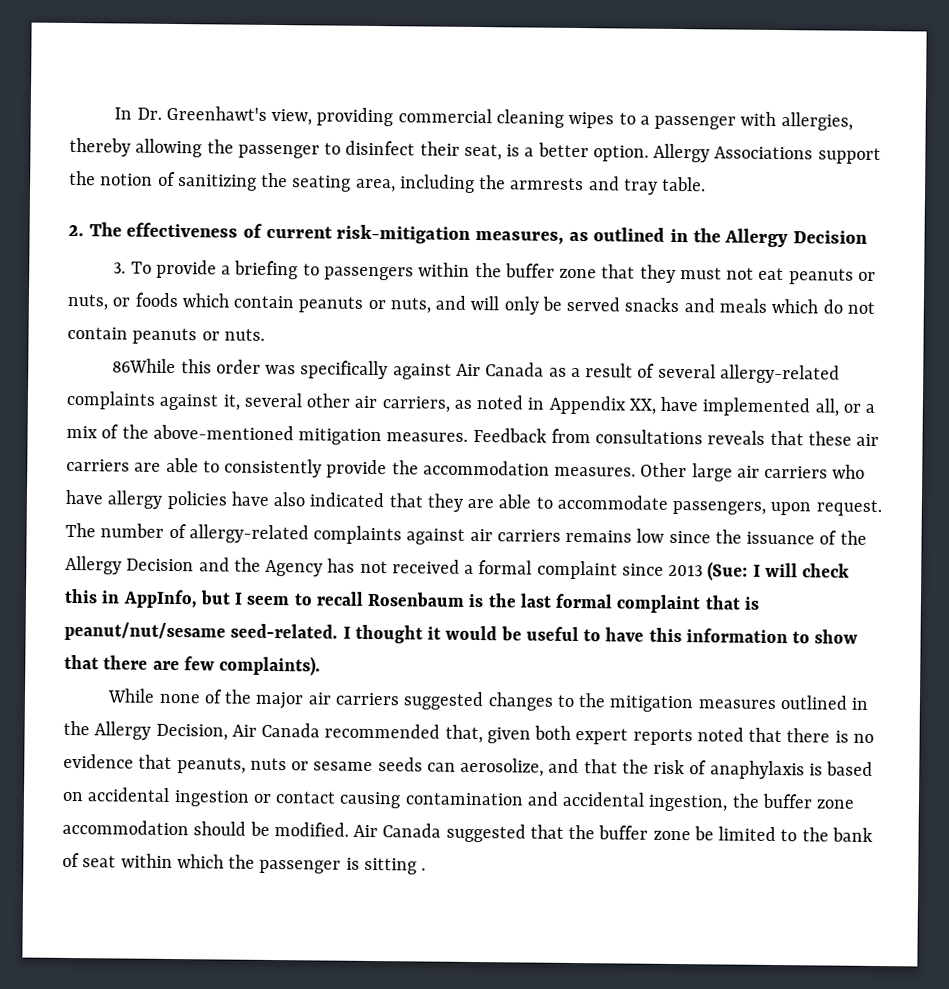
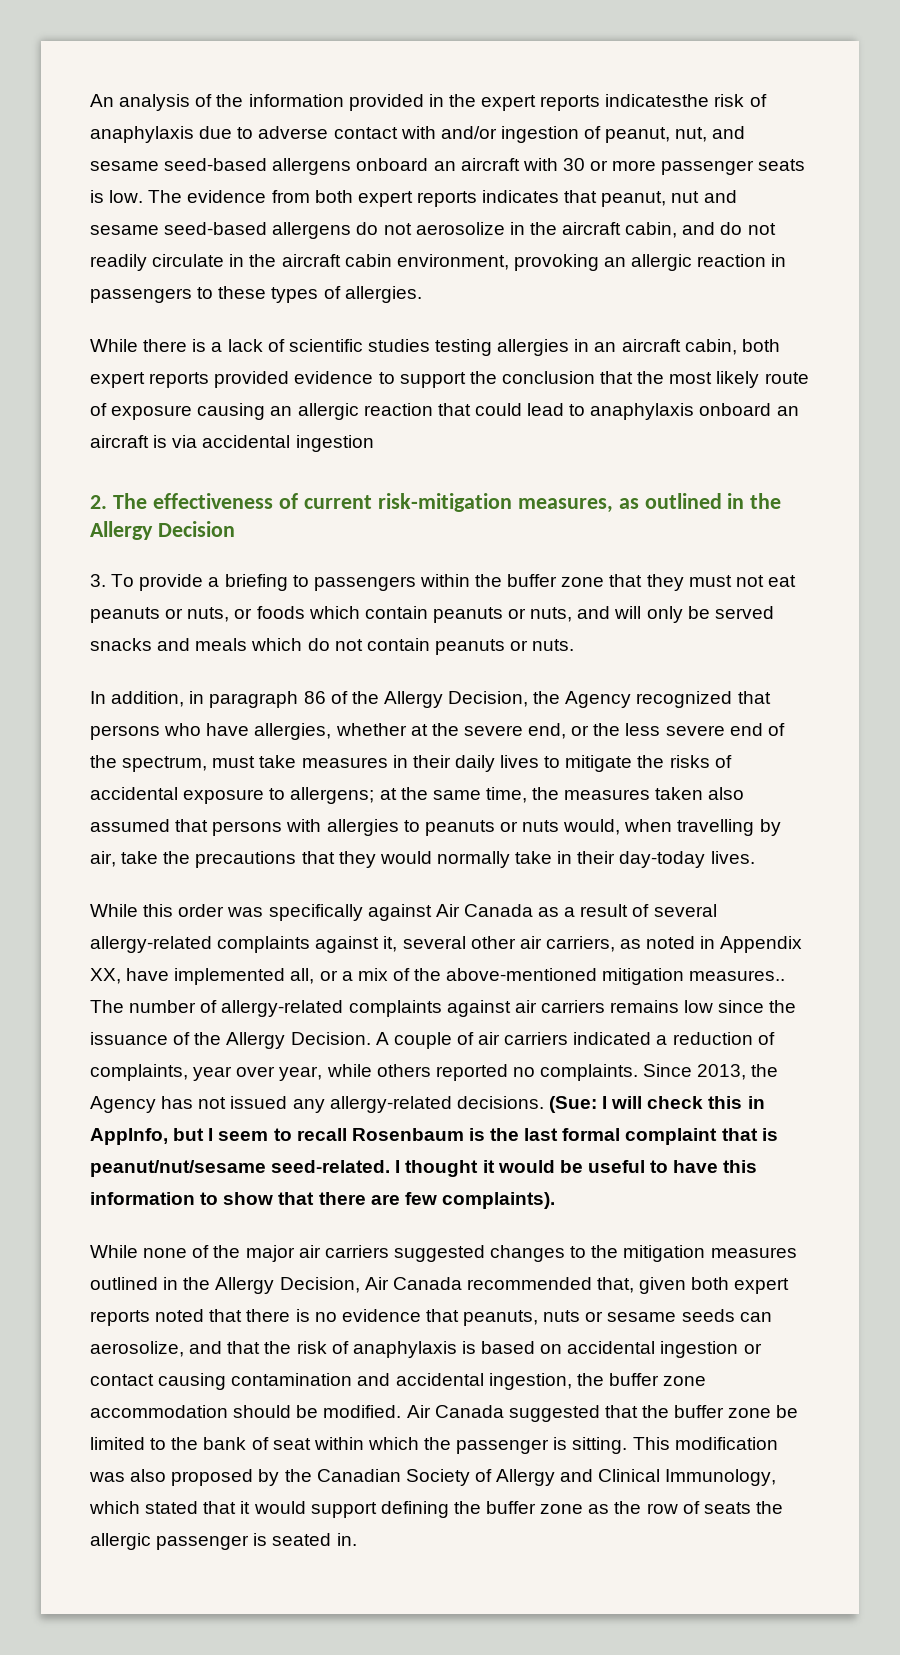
[114,105,853,131] [69,137,881,165] [69,170,707,195] In Dr. Greenhawt's view, providing commercial cleaning wipes to a passenger with allergies, thereby allowing the passenger to disinfect their seat, is a better option. Allergy Associations support the notion of sanitizing the seating area, including the armrests and tray table. -> [90,94,767,111] [90,126,746,143] [90,158,806,175] [90,190,737,207] [90,222,776,239] [90,254,787,271] [90,286,422,303] [90,339,780,356] [90,371,809,388] [90,403,799,420] [90,435,374,452] An analysis of the information provided in the expert reports indicatesthe risk of anaphylaxis due to adverse contact with and/or ingestion of peanut, nut, and sesame seed-based allergens onboard an aircraft with 30 or more passenger seats is low. The evidence from both expert reports indicates that peanut, nut and sesame seed-based allergens do not aerosolize in the aircraft cabin, and do not readily circulate in the aircraft cabin environment, provoking an allergic reaction in passengers to these types of allergies. // While there is a lack of scientific studies testing allergies in an aircraft cabin, both expert reports provided evidence to support the conclusion that the most likely route of exposure causing an allergic reaction that could lead to anaphylaxis onboard an aircraft is via accidental ingestion
[112,358,177,374] 86While -> [90,691,771,708] [90,723,785,740] [90,755,732,772] [90,787,745,804] [90,819,781,836] [90,851,755,868] [90,904,138,917] In addition, in paragraph 86 of the Allergy Decision, the Agency recognized that persons who have allergies, whether at the severe end, or the less severe end of the spectrum, must take measures in their daily lives to mitigate the risks of accidental exposure to allergens; at the same time, the measures taken also assumed that persons with allergies to peanuts or nuts would, when travelling by air, take the precautions that they would normally take in their day-today lives. // While
[386,427,880,447] [66,457,866,482] [65,489,882,517] measures. Feedback from consultations reveals that these air carriers are able to consistently provide the accommodation measures. Other large air carriers who have allergy policies have also indicated that they are able to accommodate passengers, upon request. -> [689,970,786,981] measures..
[126,557,704,580] Decision and the Agency has not received a formal complaint since 2013 -> [290,1032,775,1049] [90,1064,779,1081] [90,1096,544,1113] Decision. A couple of air carriers indicated a reduction of complaints, year over year, while others reported no complaints. Since 2013, the Agency has not issued any allergy-related decisions.
[363,857,427,875] sitting . -> [572,1437,778,1454] [89,1469,777,1486] [89,1501,783,1518] [90,1533,357,1550] sitting. This modification was also proposed by the Canadian Society of Allergy and Clinical Immunology, which stated that it would support defining the buffer zone as the row of seats the allergic passenger is seated in.

